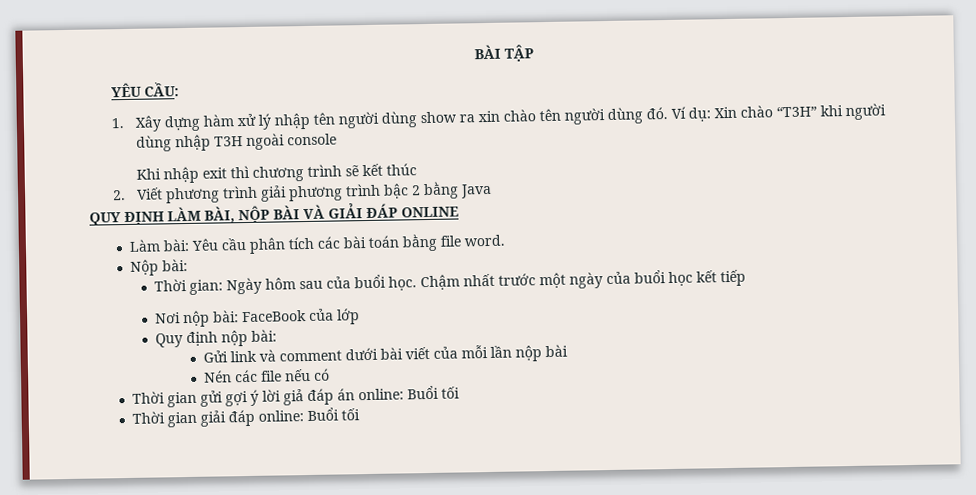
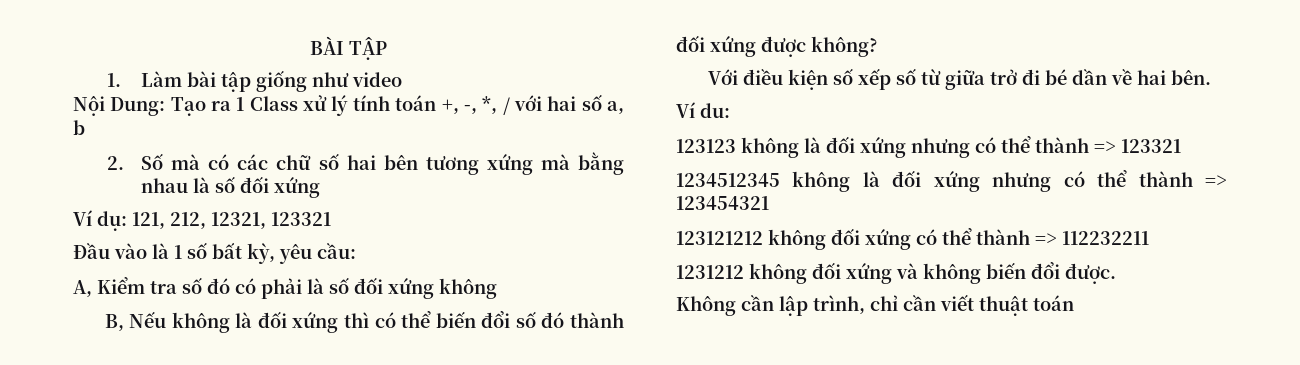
[111,82,180,98] [111,103,887,132] [136,133,338,152] [136,163,418,184] [112,181,493,204] [89,203,459,226] [128,233,505,254] [129,258,188,276] [153,269,746,295] [154,308,360,328] [154,329,277,348] [202,344,568,363] [203,368,330,383] [131,385,460,408] [131,407,360,428] YÊU CẦU: // 1. Xây dựng hàm xử lý nhập tên người dùng show ra xin chào tên người dùng đó. Ví dụ: Xin chào “T3H” khi người dùng nhập T3H ngoài console // Khi nhập exit thì chương trình sẽ kết thúc // 2. Viết phương trình giải phương trình bậc 2 bằng Java // QUY ĐỊNH LÀM BÀI, NỘP BÀI VÀ GIẢI ĐÁP ONLINE // Làm bài: Yêu cầu phân tích các bài toán bằng file word. // Nộp bài: // Thời gian: Ngày hôm sau của buổi học. Chậm nhất trước một ngày của buổi học kết tiếp // Nơi nộp bài: FaceBook của lớp // Quy định nộp bài: // Gửi link và comment dưới bài viết của mỗi lần nộp bài // Nén các file nếu có // Thời gian gửi gợi ý lời giả đáp án online: Buổi tối // Thời gian giải đáp online: Buổi tối -> [107,71,403,92] [73,95,625,116] [73,120,85,135] [107,152,624,175] [141,177,321,198] [73,210,331,231] [73,243,356,264] [73,276,497,299] [104,310,625,333] [676,36,878,57] [707,69,1211,90] [676,102,730,118] [676,135,1181,158] [676,169,1227,192] [676,196,769,210] [676,227,1149,250] [676,261,1116,284] [676,295,1074,316] 1. Làm bài tập giống như video // Nội Dung: Tạo ra 1 Class xử lý tính toán +, -, *, / với hai số a, b // 2. Số mà có các chữ số hai bên tương xứng mà bằng nhau là số đối xứng // Ví dụ: 121, 212, 12321, 123321 // Đầu vào là 1 số bất kỳ, yêu cầu: // A, Kiểm tra số đó có phải là số đối xứng không // B, Nếu không là đối xứng thì có thể biến đổi số đó thành đối xứng được không? // Với điều kiện số xếp số từ giữa trở đi bé dần về hai bên. // Ví du: // 123123 không là đối xứng nhưng có thể thành => 123321 // 1234512345 không là đối xứng nhưng có thể thành => 123454321 // 123121212 không đối xứng có thể thành => 112232211 // 1231212 không đối xứng và không biến đổi được. // Không cần lập trình, chỉ cần viết thuật toán

